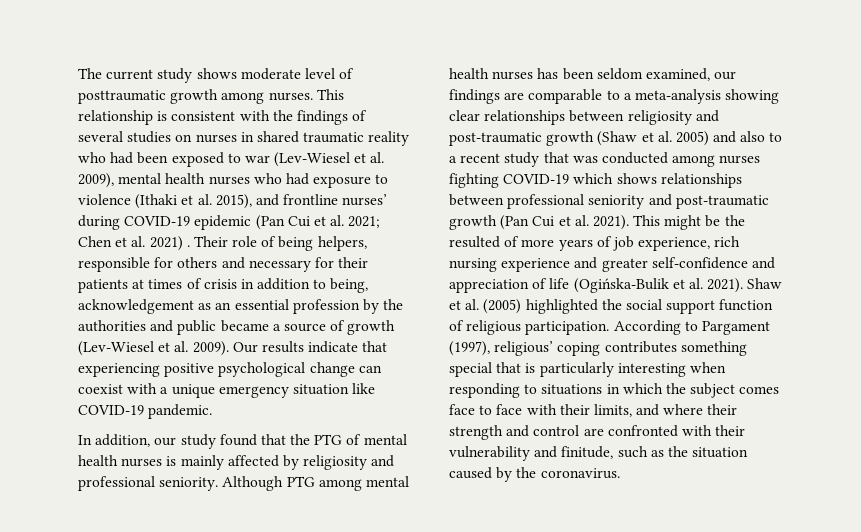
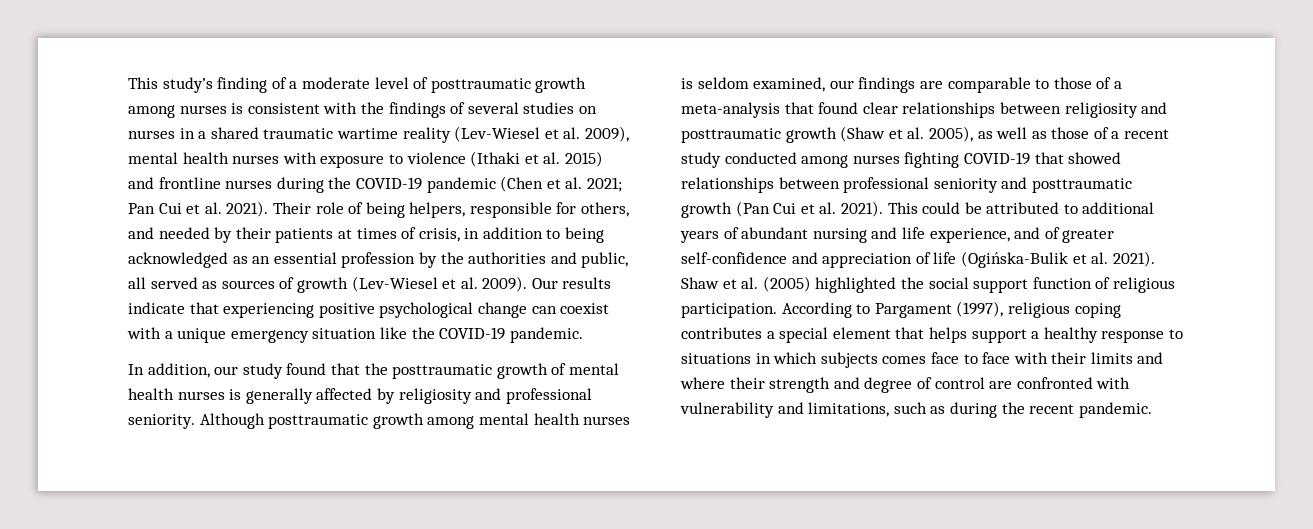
[78,68,237,83] The current study shows -> [128,77,298,93] This study’s finding of a
[268,89,344,101] [78,110,153,125] nurses. This relationship -> [179,105,227,114] nurses
(254, 137) none -> [198,131,207,139] a
[368,131,410,146] [78,152,270,167] reality who had been exposed to war -> [336,127,451,143] wartime reality
[253,173,309,185] who had -> [282,152,317,164] with
[215,194,252,209] 2015), -> [564,151,603,167] 2015)
[342,194,388,206] [78,215,381,230] [78,236,190,251] nurses’ during COVID-19 epidemic (Pan Cui et al. 2021; Chen et al. 2021) . -> [225,176,622,193] [128,201,269,217] nurses during the COVID-19 pandemic (Chen et al. 2021; Pan Cui et al. 2021).
[177,257,334,272] others and necessary for -> [581,202,630,217] [128,227,233,243] others, and needed by
[203,279,237,289] crisis -> [418,228,460,242] crisis,
[330,278,369,293] [78,299,194,314] being, acknowledgement -> [565,227,605,243] [128,252,228,268] being acknowledged
[177,320,326,335] public became a source -> [581,252,629,268] [128,277,275,289] public, all served as sources
(376, 388) none -> [411,327,435,339] the
[314,434,343,445] PTG -> [392,363,548,379] posttraumatic growth
[180,455,224,470] mainly -> [245,388,313,404] generally
[286,476,315,487] PTG -> [268,413,424,429] posttraumatic growth
[537,68,594,80] has been -> [681,78,693,89] is
[623,89,780,104] a meta-analysis showing -> [1053,77,1122,89] [681,102,859,118] those of a meta-analysis that found
[449,132,542,146] post-traumatic -> [681,128,781,143] posttraumatic
[675,131,783,146] 2005) and also to -> [928,126,1109,142] 2005), as well as those of
[543,152,598,163] that was -> (721, 160) none
[573,173,657,184] which shows -> [1034,152,1122,164] that showed
[675,195,769,209] post-traumatic -> [1031,178,1132,193] posttraumatic
[664,215,745,230] [449,236,741,251] [449,257,598,272] might be the resulted of more years of job experience, rich nursing experience and -> [922,202,1155,214] [680,227,1060,243] could be attributed to additional years of abundant nursing and life experience, and of
[494,341,554,356] religious’ -> [1007,302,1070,318] religious
[680,341,747,356] [449,362,726,377] [449,383,520,398] something special that is particularly interesting when responding -> [766,327,1165,343] a special element that helps support a healthy response
[665,383,736,398] the subject -> [820,352,878,368] subjects
[593,404,632,417] limits, -> [1090,352,1133,364] limits
(530, 431) none -> [864,377,932,393] degree of
[715,425,746,436] their -> (1131, 383) none
[561,446,614,459] finitude, -> [808,402,890,417] limitations,
[667,446,749,458] [449,467,620,482] the situation caused by the coronavirus. -> [949,402,1152,418] during the recent pandemic.

